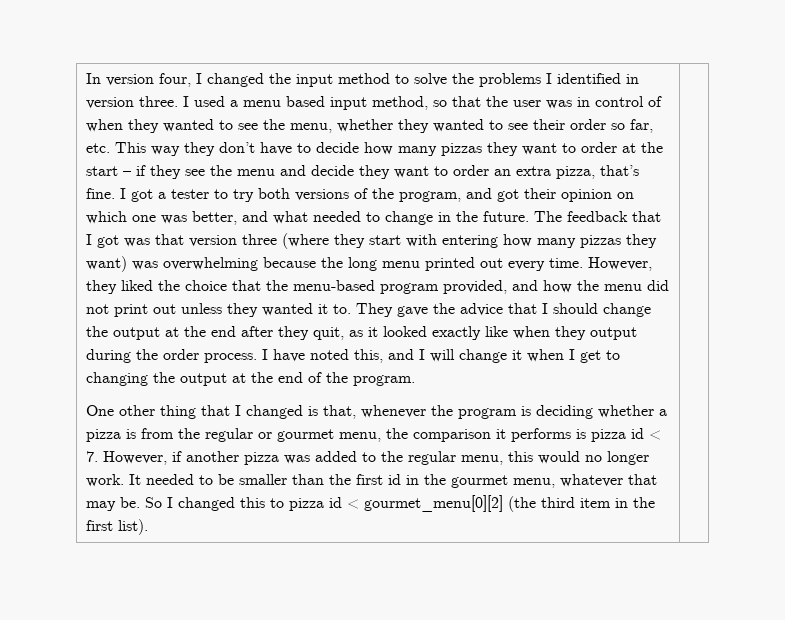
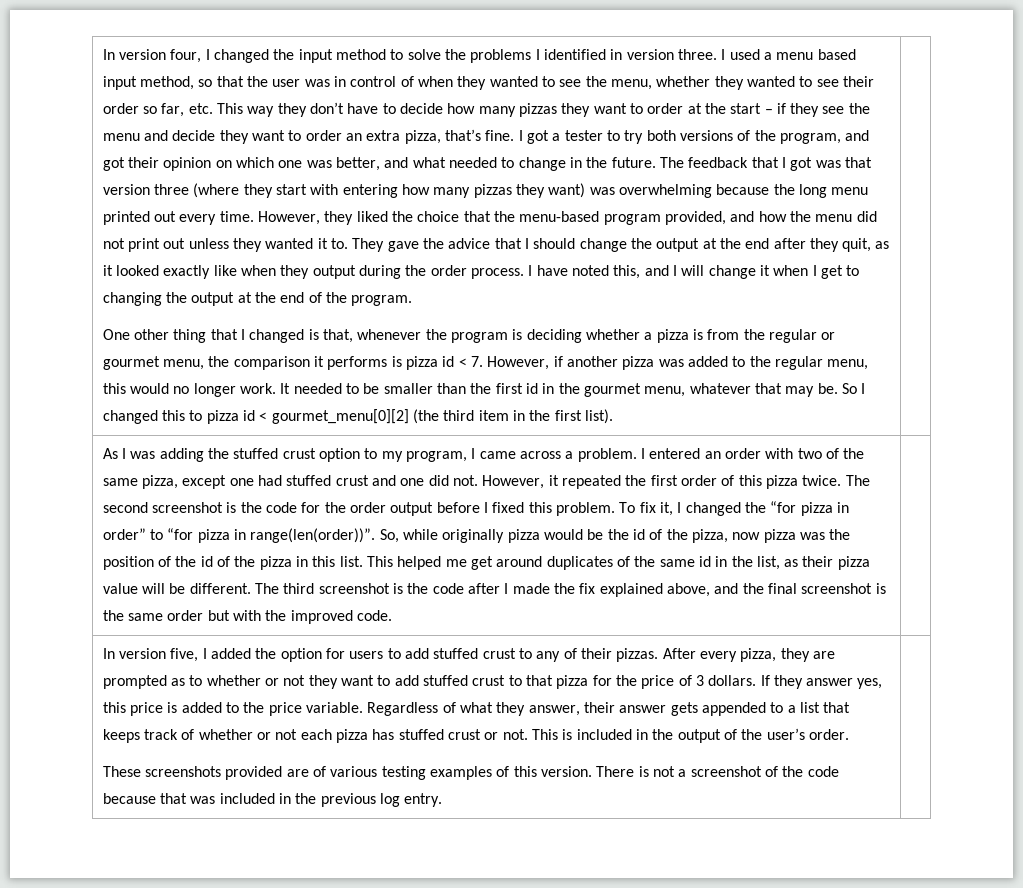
(149, 527) none -> [102,448,865,462] [102,475,870,489] [102,501,849,516] [102,528,851,543] [102,556,870,570] [102,583,886,597] [102,610,393,624] [102,648,835,662] [102,675,883,689] [102,702,851,716] [102,728,849,743] [102,766,839,780] [102,793,443,807] // As I was adding the stuffed crust option to my program, I came across a problem. I entered an order with two of the same pizza, except one had stuffed crust and one did not. However, it repeated the first order of this pizza twice. The second screenshot is the code for the order output before I fixed this problem. To fix it, I changed the “for pizza in order” to “for pizza in range(len(order))”. So, while originally pizza would be the id of the pizza, now pizza was the position of the id of the pizza in this list. This helped me get around duplicates of the same id in the list, as their pizza value will be different. The third screenshot is the code after I made the fix explained above, and the final screenshot is the same order but with the improved code. | // In version five, I added the option for users to add stuffed crust to any of their pizzas. After every pizza, they are prompted as to whether or not they want to add stuffed crust to that pizza for the price of 3 dollars. If they answer yes, this price is added to the price variable. Regardless of what they answer, their answer gets appended to a list that keeps track of whether or not each pizza has stuffed crust or not. This is included in the output of the user’s order. // These screenshots provided are of various testing examples of this version. There is not a screenshot of the code because that was included in the previous log entry. |

